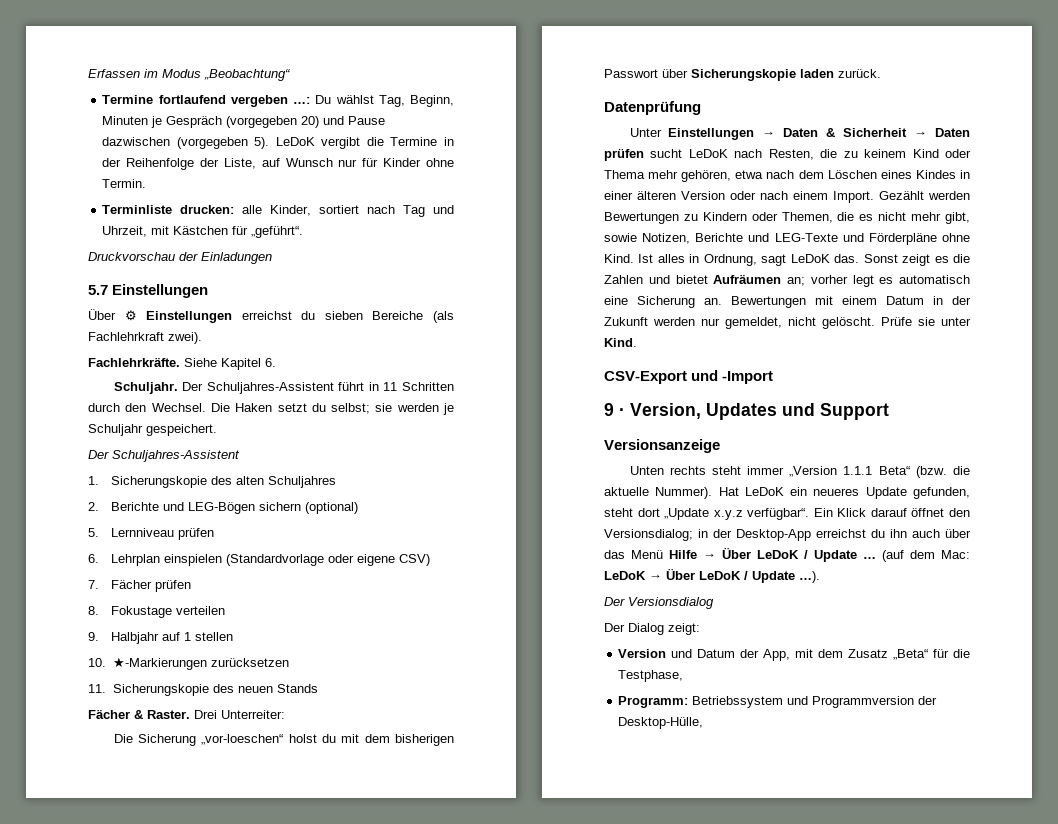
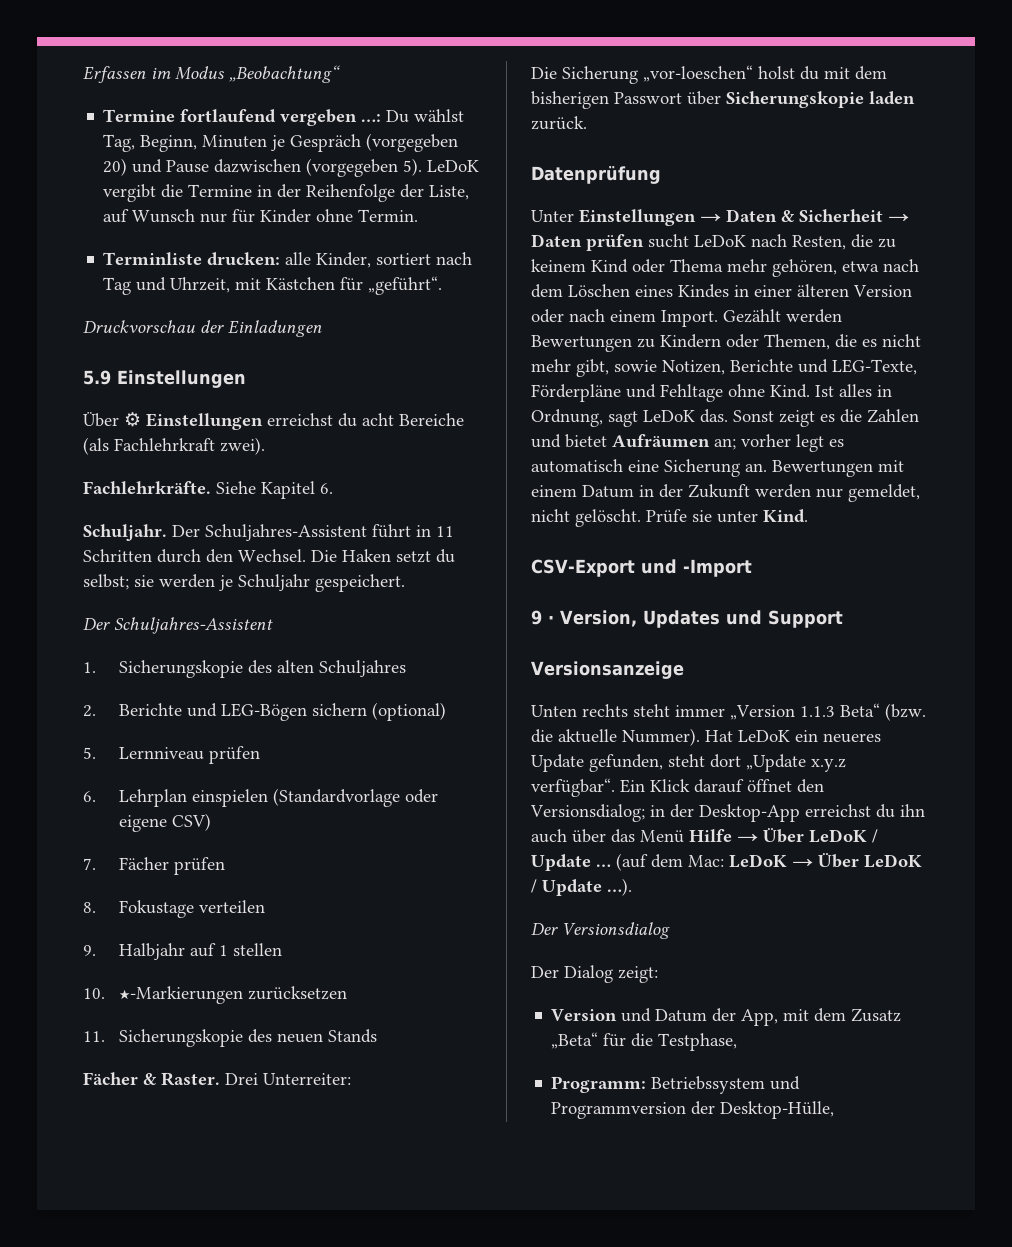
[88,285,108,295] 5.7 -> [83,370,111,385] 5.9
[324,311,363,320] sieben -> [362,413,394,426] acht
[774,233,937,245] LEG-Texte und Förderpläne -> [832,359,917,375] [531,384,723,402] LEG-Texte, Förderpläne und Fehltage
[843,466,873,475] 1.1.1 -> [800,706,835,717] 1.1.3

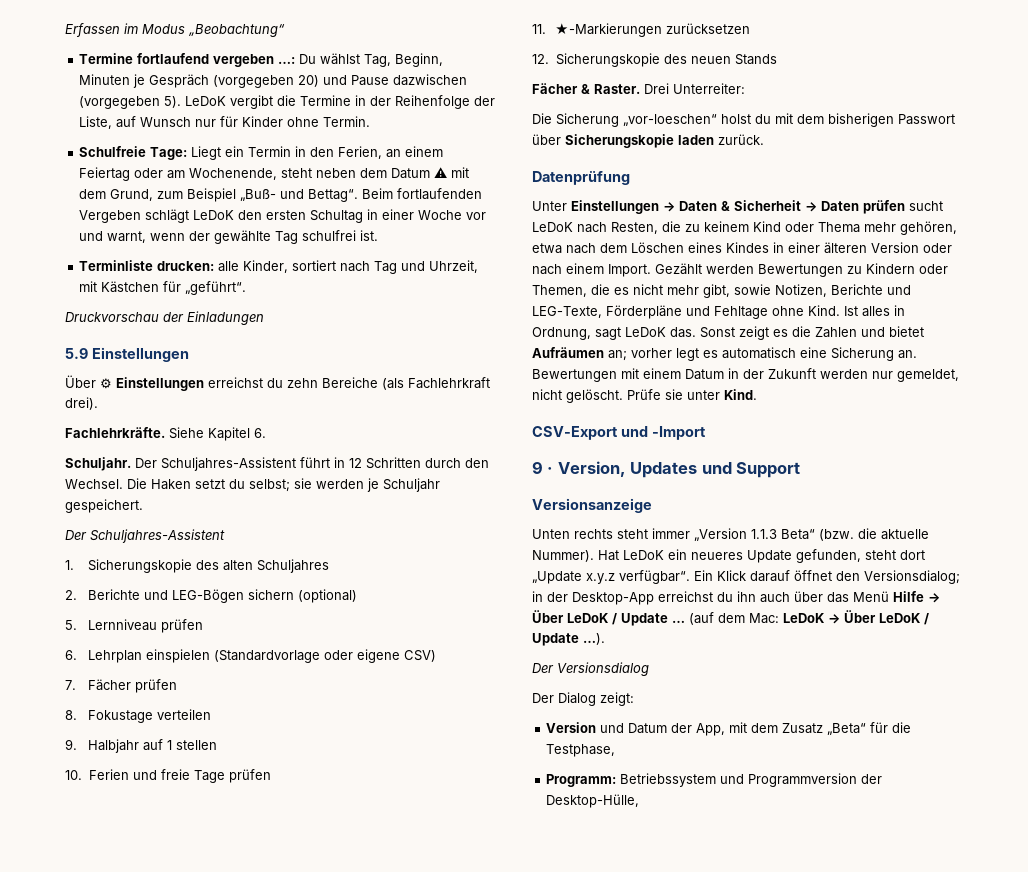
(419, 215) none -> [79,146,444,160] [79,167,470,181] [79,188,483,202] [79,209,487,223] [79,230,379,244] // Schulfreie Tage: Liegt ein Termin in den Ferien, an einem Feiertag oder am Wochenende, steht neben dem Datum ⚠ mit dem Grund, zum Beispiel „Buß- und Bettag“. Beim fortlaufenden Vergeben schlägt LeDoK den ersten Schultag in einer Woche vor und warnt, wenn der gewählte Tag schulfrei ist.
[362,413,394,426] acht -> [287,378,318,388] zehn
[220,437,265,455] zwei). -> [65,397,98,410] drei).
[436,526,454,537] 11 -> [349,458,362,468] 12
(105, 993) none -> [88,769,271,783] [532,24,546,34] Ferien und freie Tage prüfen // 11.
[83,1031,105,1042] 11. -> [532,54,549,64] 12.

